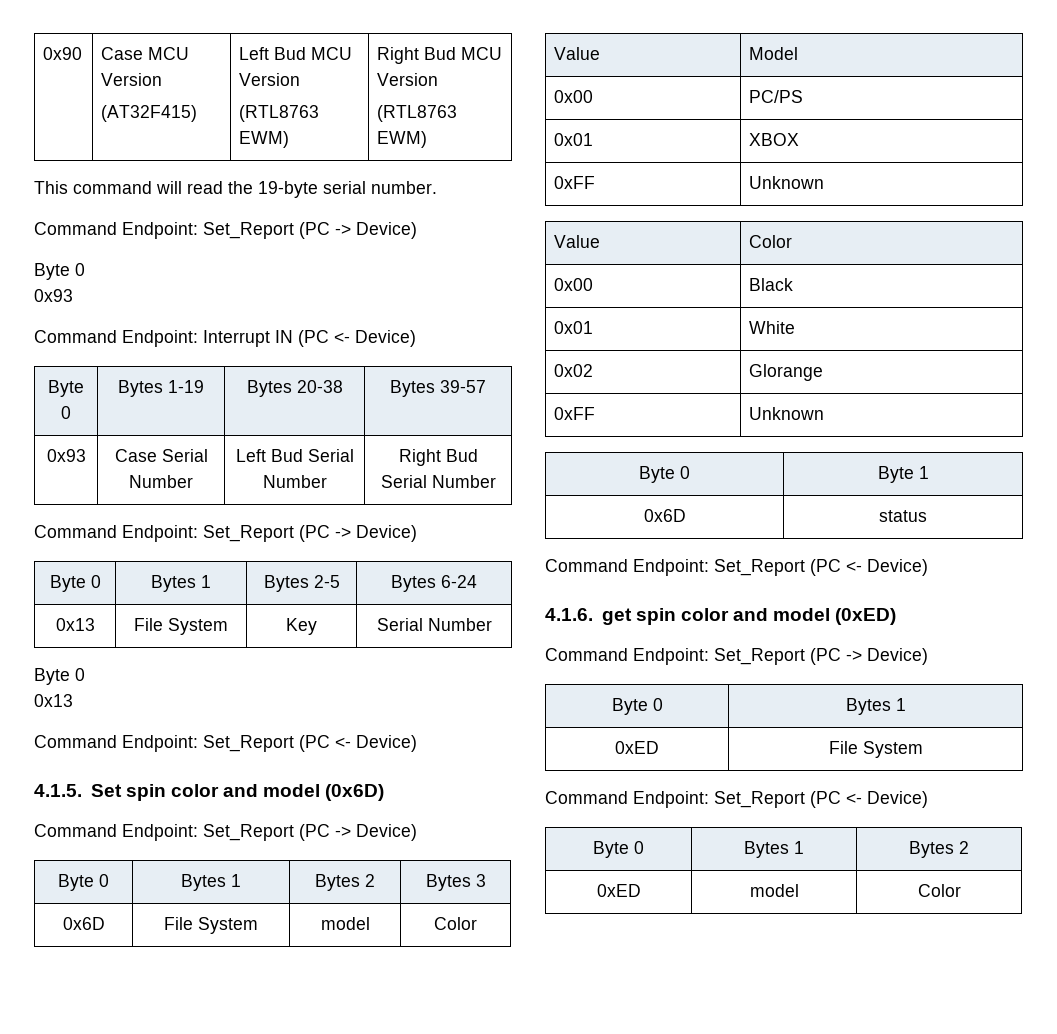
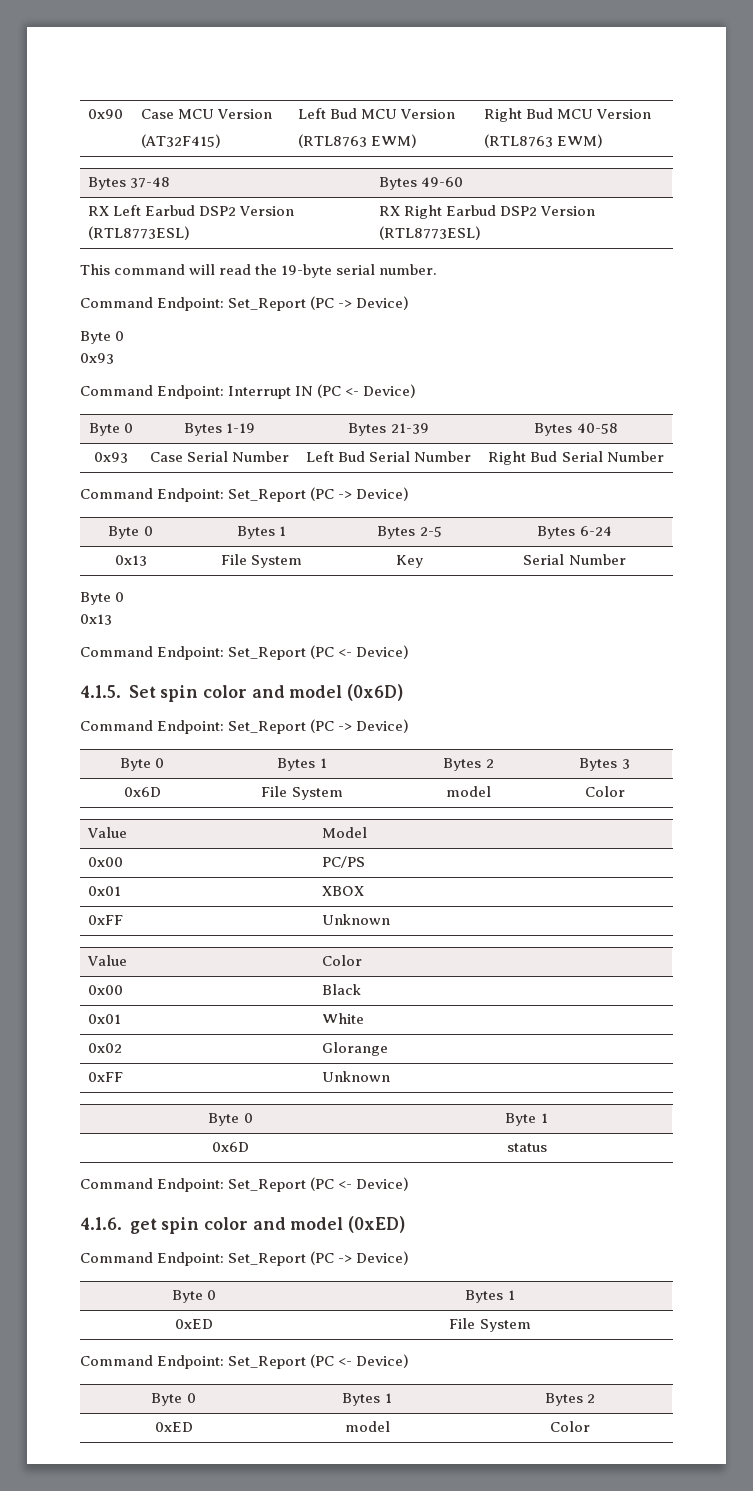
(428, 139) none -> [87,177,170,190] [378,177,463,190] [87,205,294,216] [87,226,190,240] [378,205,595,219] [378,226,481,240] // Bytes 37-48 | Bytes 49-60 // RX Left Earbud DSP2 Version (RTL8773ESL) | RX Right Earbud DSP2 Version (RTL8773ESL)
[296,380,343,393] [390,380,486,397] 20-38 | Bytes 39-57 -> [390,423,429,434] [534,423,618,436] 21-39 | Bytes 40-58

